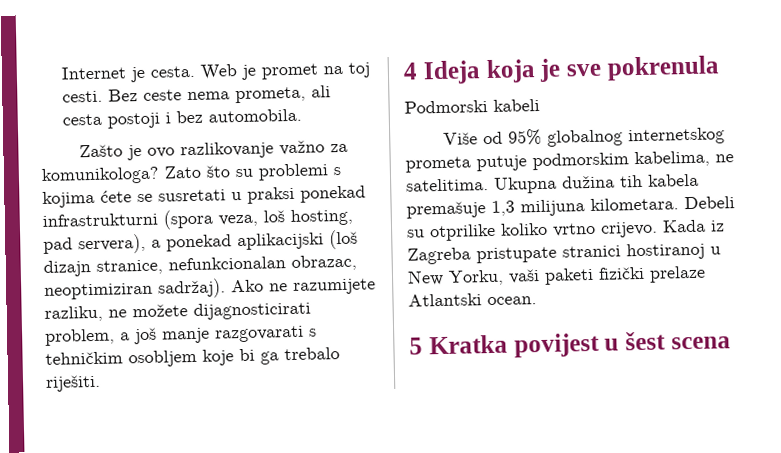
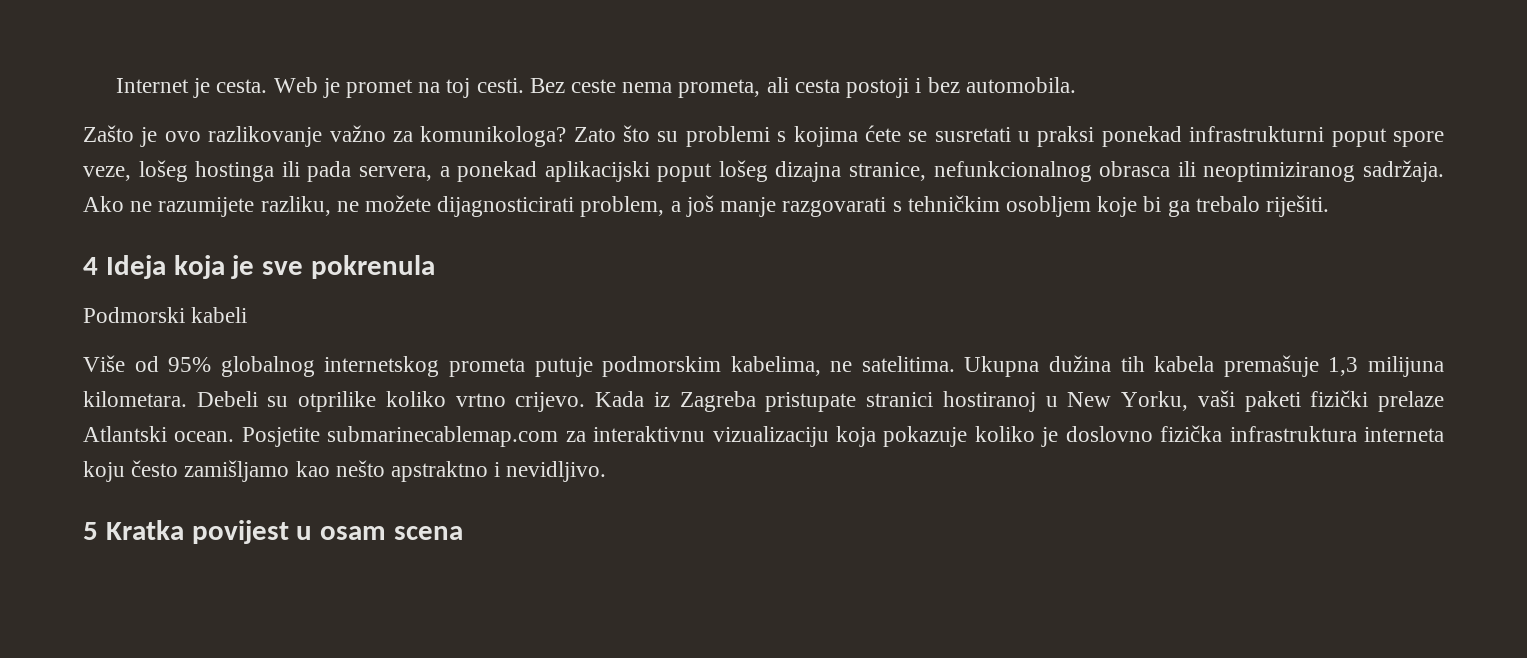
[163,208,353,230] [43,229,358,255] [43,254,357,277] [44,278,226,300] (spora veza, loš hosting, pad servera), a ponekad aplikacijski (loš dizajn stranice, nefunkcionalan obrazac, neoptimiziran sadržaj). -> [1331,128,1444,147] [83,160,1444,182] poput spore veze, lošeg hostinga ili pada servera, a ponekad aplikacijski poput lošeg dizajna stranice, nefunkcionalnog obrasca ili neoptimiziranog sadržaja.
(537, 301) none -> [241,425,1444,447] [83,460,607,482] Posjetite submarinecablemap.com za interaktivnu vizualizaciju koja pokazuje koliko je doslovno fizička infrastruktura interneta koju često zamišljamo kao nešto apstraktno i nevidljivo.
[625,331,666,351] šest -> [320,526,387,540] osam

